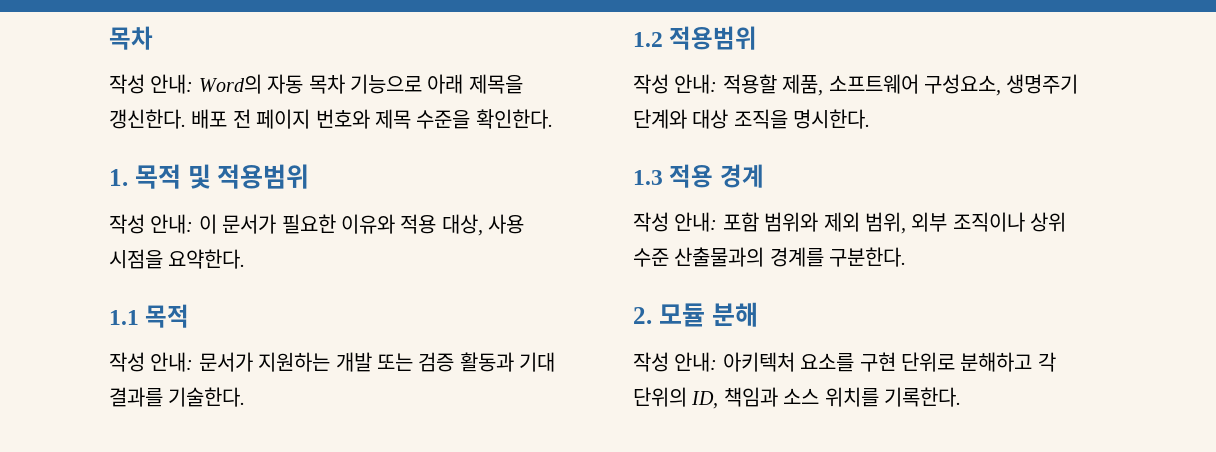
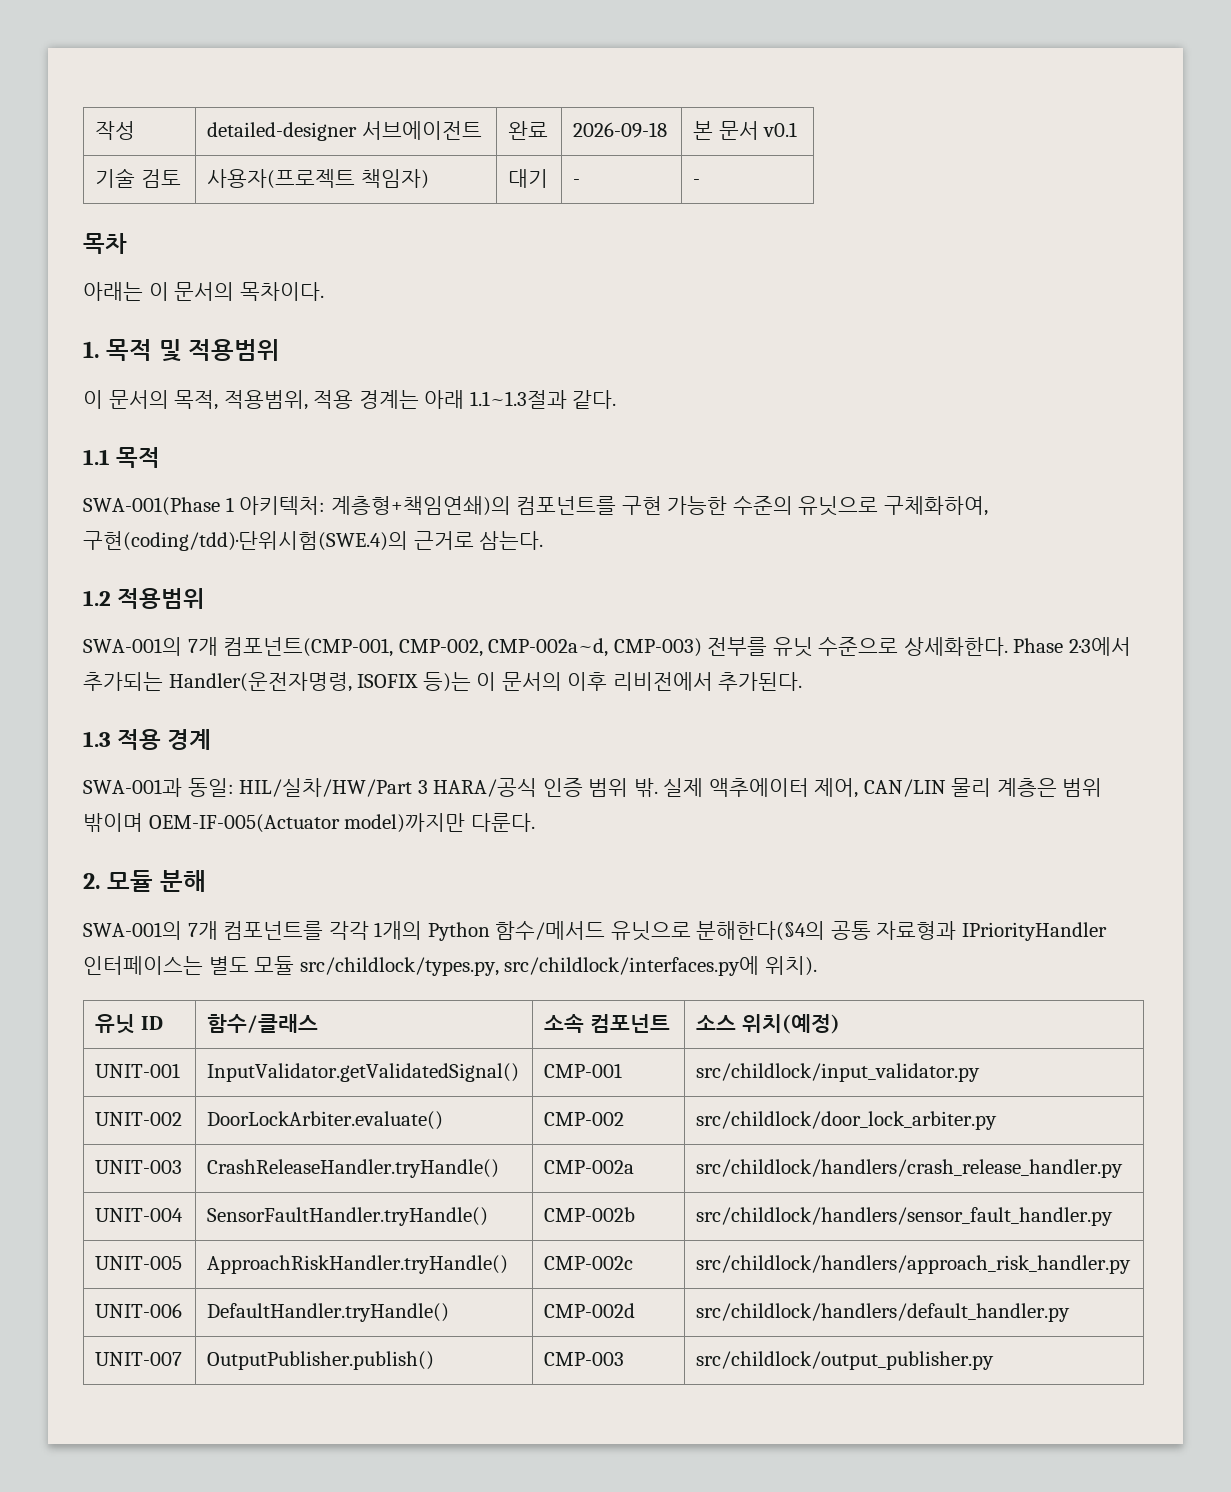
[109,26,153,50] [109,74,523,94] [109,109,553,129] [109,164,310,189] [109,214,525,236] [109,249,246,269] [109,304,190,328] [109,352,556,372] [109,387,246,407] [633,26,758,50] [633,74,1079,96] [633,109,871,129] [633,164,764,188] [633,212,1067,234] [633,247,907,267] [633,302,758,327] [633,352,1056,372] [633,387,961,409] 목차 // 작성 안내: Word의 자동 목차 기능으로 아래 제목을 갱신한다. 배포 전 페이지 번호와 제목 수준을 확인한다. // 1. 목적 및 적용범위 // 작성 안내: 이 문서가 필요한 이유와 적용 대상, 사용 시점을 요약한다. // 1.1 목적 // 작성 안내: 문서가 지원하는 개발 또는 검증 활동과 기대 결과를 기술한다. // 1.2 적용범위 // 작성 안내: 적용할 제품, 소프트웨어 구성요소, 생명주기 단계와 대상 조직을 명시한다. // 1.3 적용 경계 // 작성 안내: 포함 범위와 제외 범위, 외부 조직이나 상위 수준 산출물과의 경계를 구분한다. // 2. 모듈 분해 // 작성 안내: 아키텍처 요소를 구현 단위로 분해하고 각 단위의 ID, 책임과 소스 위치를 기록한다. -> [95,121,136,140] [207,121,482,141] [508,121,549,140] [573,122,668,138] [693,121,798,140] [95,168,181,188] [207,169,429,189] [508,169,549,188] [573,179,581,185] [693,179,701,185] [83,233,127,254] [83,282,324,301] [83,339,281,362] [83,390,617,410] [83,447,161,468] [83,496,988,516] [83,531,544,551] [83,588,206,609] [83,637,1131,657] [83,672,803,692] [83,729,212,750] [83,778,1103,798] [83,813,535,833] [83,870,206,892] [83,921,1107,941] [83,956,817,976] [95,1014,163,1034] [207,1014,319,1033] [544,1014,670,1033] [696,1014,840,1034] [95,1063,181,1078] [207,1063,520,1082] [544,1063,623,1078] [696,1063,981,1082] [95,1112,183,1126] [207,1111,444,1130] [544,1112,625,1126] [696,1111,998,1130] [95,1160,183,1174] [207,1159,500,1178] [544,1160,635,1174] [696,1159,1124,1178] [95,1208,184,1222] [207,1207,489,1226] [544,1207,636,1222] [696,1207,1114,1226] [95,1256,183,1270] [207,1255,509,1274] [544,1256,634,1270] [696,1255,1132,1274] [95,1303,183,1318] [207,1303,450,1322] [544,1303,636,1318] [696,1303,1071,1322] [95,1352,183,1366] [207,1351,435,1370] [544,1352,625,1366] [696,1351,995,1370] 작성 | detailed-designer 서브에이전트 | 완료 | 2026-09-18 | 본 문서 v0.1 // 기술 검토 | 사용자(프로젝트 책임자) | 대기 | - | - // 목차 // 아래는 이 문서의 목차이다. // 1. 목적 및 적용범위 // 이 문서의 목적, 적용범위, 적용 경계는 아래 1.1~1.3절과 같다. // 1.1 목적 // SWA-001(Phase 1 아키텍처: 계층형+책임연쇄)의 컴포넌트를 구현 가능한 수준의 유닛으로 구체화하여, 구현(coding/tdd)·단위시험(SWE.4)의 근거로 삼는다. // 1.2 적용범위 // SWA-001의 7개 컴포넌트(CMP-001, CMP-002, CMP-002a~d, CMP-003) 전부를 유닛 수준으로 상세화한다. Phase 2·3에서 추가되는 Handler(운전자명령, ISOFIX 등)는 이 문서의 이후 리비전에서 추가된다. // 1.3 적용 경계 // SWA-001과 동일: HIL/실차/HW/Part 3 HARA/공식 인증 범위 밖. 실제 액추에이터 제어, CAN/LIN 물리 계층은 범위 밖이며 OEM-IF-005(Actuator model)까지만 다룬다. // 2. 모듈 분해 // SWA-001의 7개 컴포넌트를 각각 1개의 Python 함수/메서드 유닛으로 분해한다(§4의 공통 자료형과 IPriorityHandler 인터페이스는 별도 모듈 src/childlock/types.py, src/childlock/interfaces.py에 위치). // 유닛 ID | 함수/클래스 | 소속 컴포넌트 | 소스 위치(예정) // UNIT-001 | InputValidator.getValidatedSignal() | CMP-001 | src/childlock/input_validator.py // UNIT-002 | DoorLockArbiter.evaluate() | CMP-002 | src/childlock/door_lock_arbiter.py // UNIT-003 | CrashReleaseHandler.tryHandle() | CMP-002a | src/childlock/handlers/crash_release_handler.py // UNIT-004 | SensorFaultHandler.tryHandle() | CMP-002b | src/childlock/handlers/sensor_fault_handler.py // UNIT-005 | ApproachRiskHandler.tryHandle() | CMP-002c | src/childlock/handlers/approach_risk_handler.py // UNIT-006 | DefaultHandler.tryHandle() | CMP-002d | src/childlock/handlers/default_handler.py // UNIT-007 | OutputPublisher.publish() | CMP-003 | src/childlock/output_publisher.py

